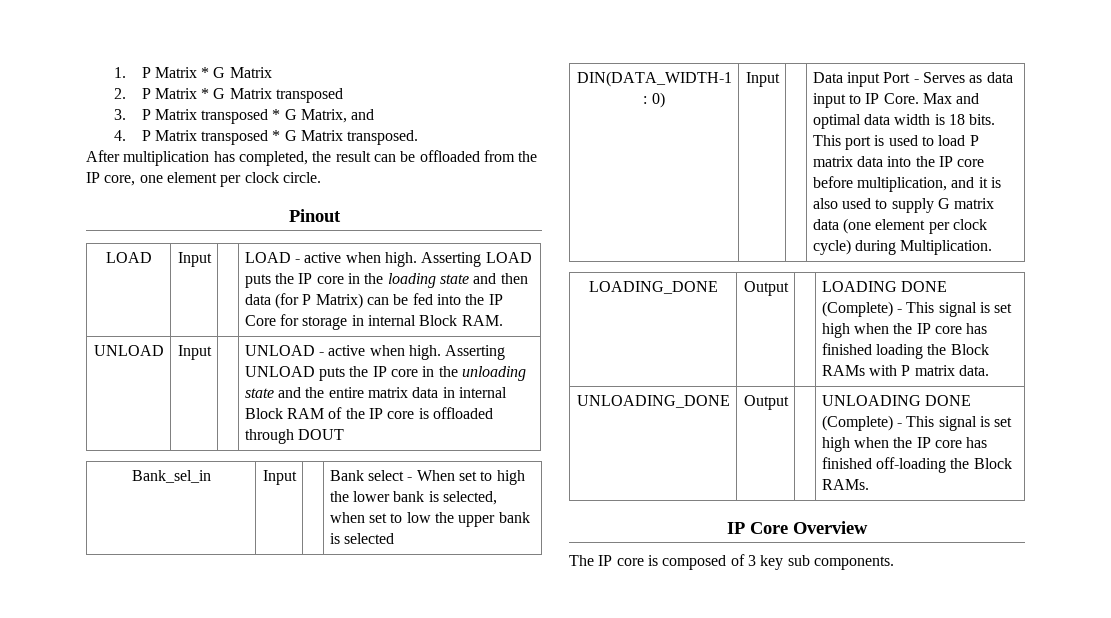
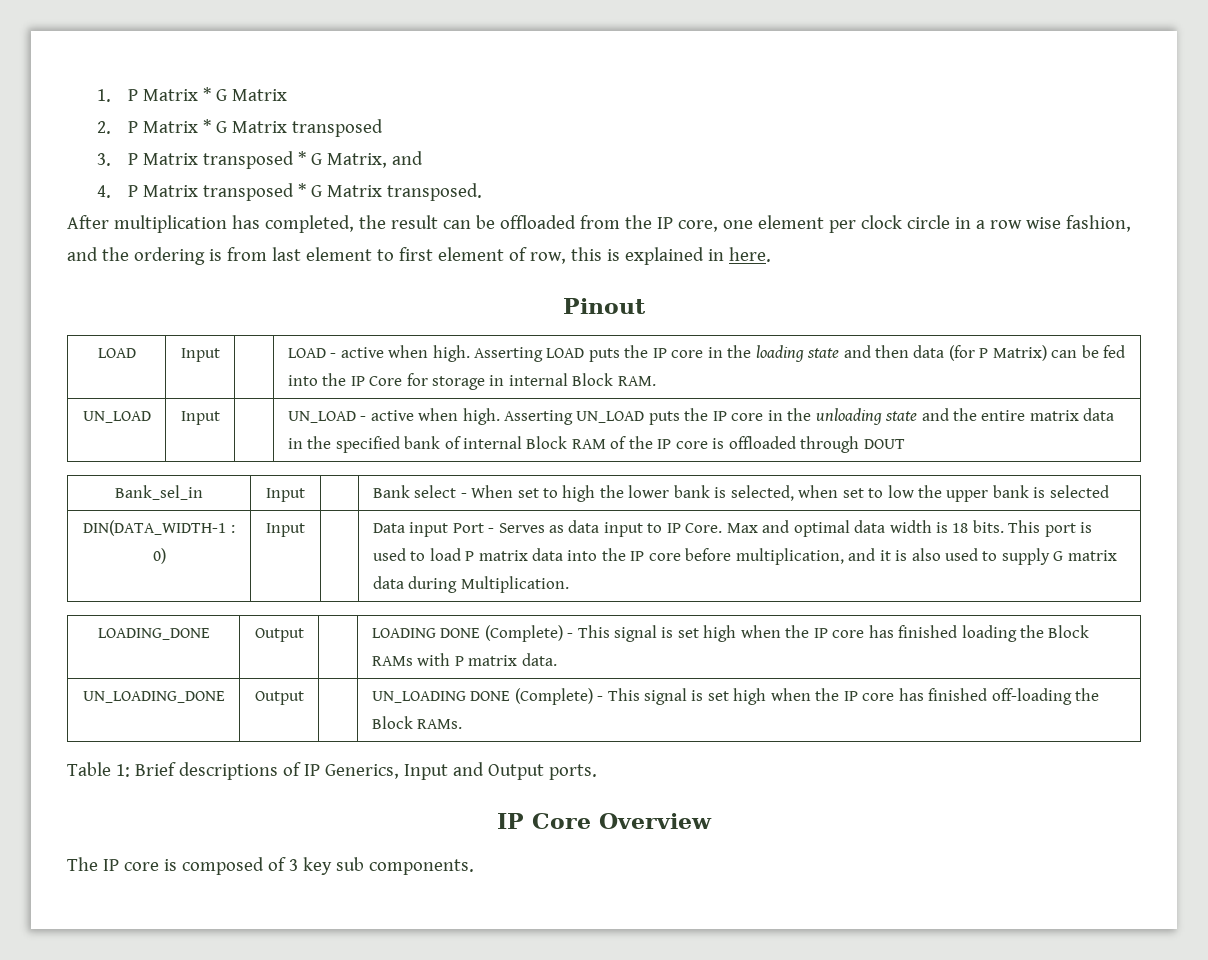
[282,172,321,183] circle. -> [906,215,1131,232] [67,247,771,265] circle in a row wise fashion, and the ordering is from last element to first element of row, this is explained in here.
[93,345,164,356] [177,345,212,360] [244,345,506,360] [244,366,315,377] UNLOAD | Input | | UNLOAD - active when high. Asserting UNLOAD -> [82,411,151,423] [180,411,220,425] [287,408,645,425] UN_LOAD | Input | | UN_LOAD - active when high. Asserting UN_LOAD
(455, 392) none -> [307,436,461,453] the specified bank of
[842,218,987,234] [812,239,851,255] (one element per clock cycle) -> (404, 582) none
[576,395,730,408] [743,395,789,410] [821,395,921,406] UNLOADING_DONE | Output | | UNLOADING -> [82,691,225,703] [254,691,304,705] [371,691,466,703] UN_LOADING_DONE | Output | | UN_LOADING
(869, 484) none -> [67,762,597,780] // Table 1: Brief descriptions of IP Generics, Input and Output ports.

